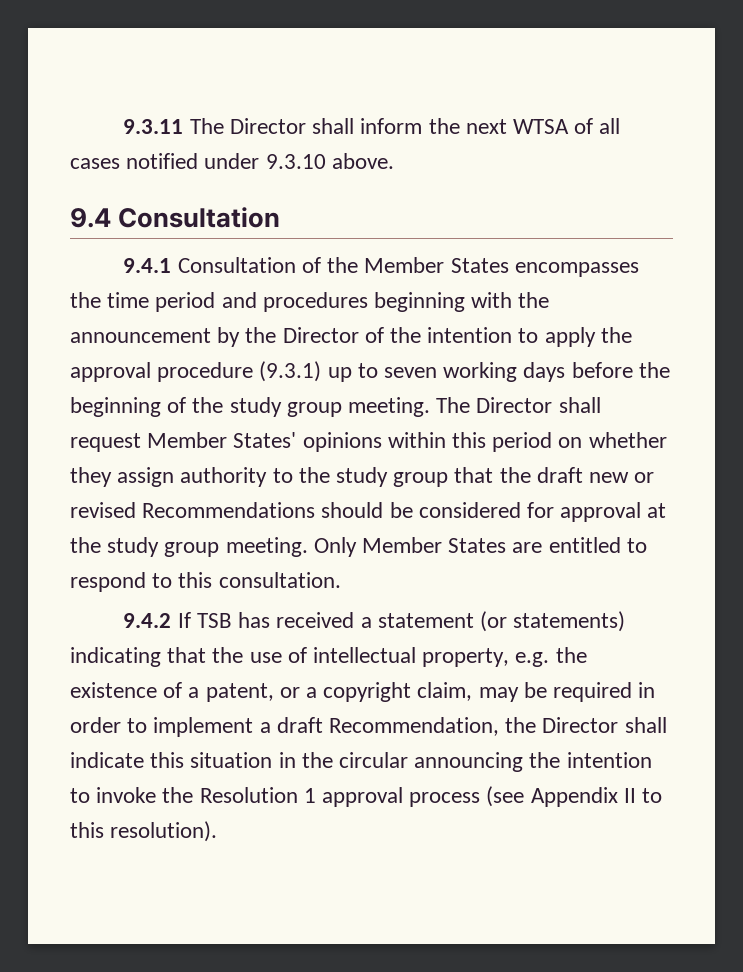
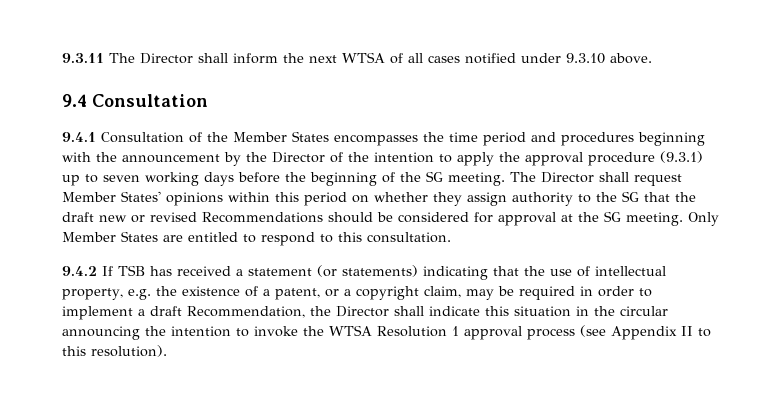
[229,397,342,417] study group -> [426,171,443,182] SG
[336,467,449,487] study group -> [622,191,639,202] SG
[107,537,220,557] study group -> [604,211,621,222] SG
(194, 795) none -> [329,325,372,336] WTSA

